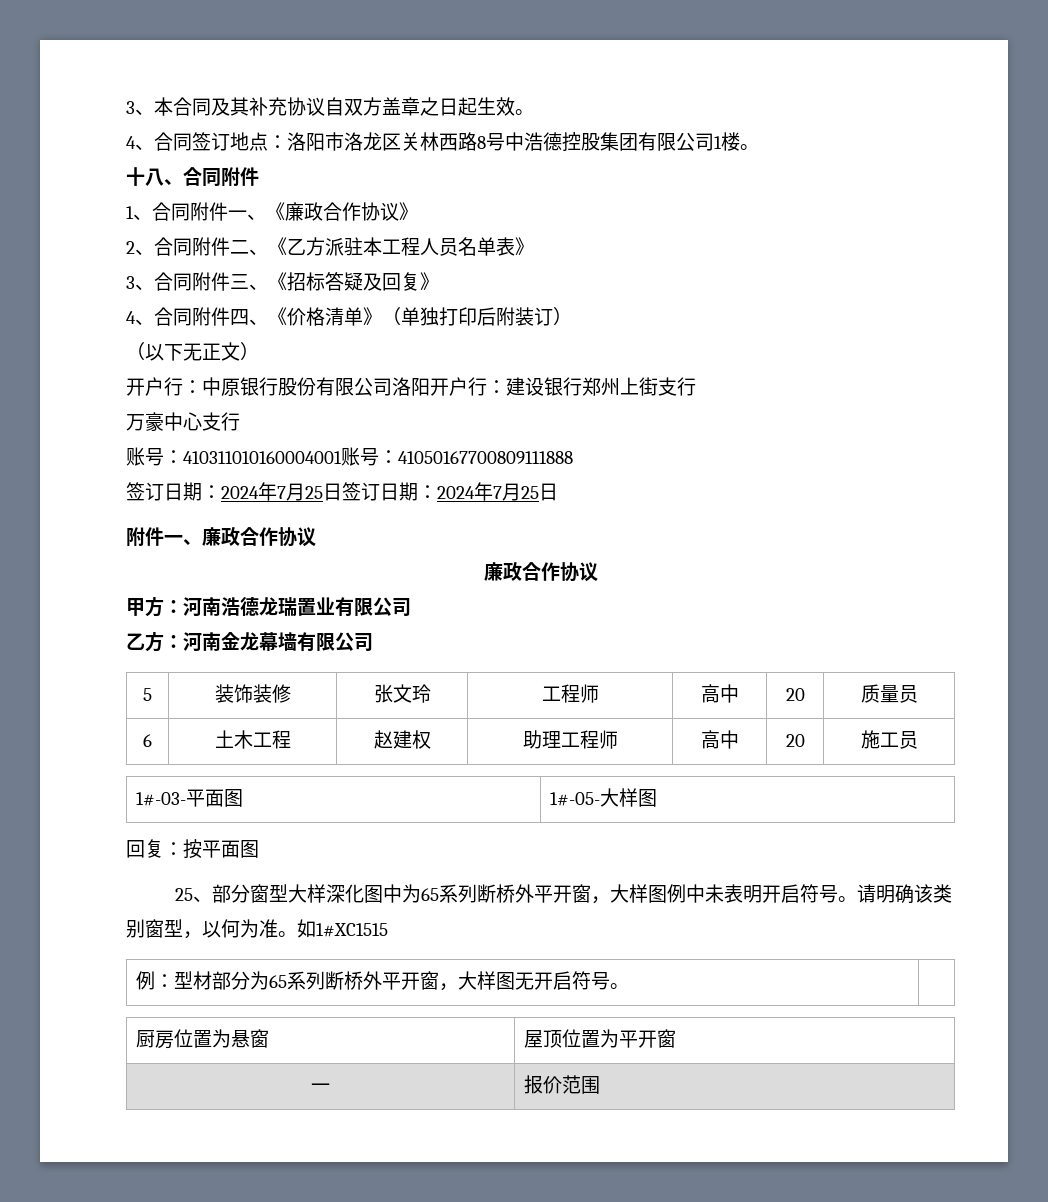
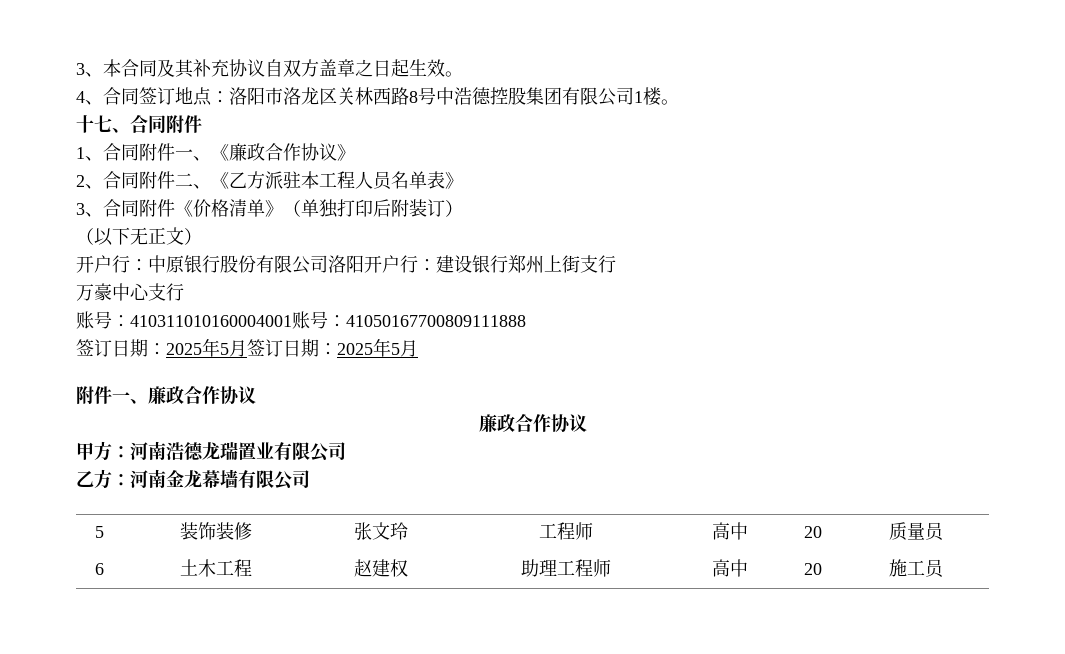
[145,168,164,186] 八 -> [94,115,112,132] 七
[230,272,439,291] [126,307,268,326] 三、《招标答疑及回复》 // 4、合同附件四、 -> (175, 208) none
[221,482,558,501] 2024年7月25日签订日期：2024年7月25日 -> [166,338,418,357] 2025年5月签订日期：2025年5月
[135,789,243,807] [549,788,657,807] [126,839,259,859] [174,884,952,904] [126,919,388,939] [135,971,629,991] [135,1029,269,1049] [523,1029,676,1048] [311,1083,330,1092] [523,1075,600,1094] // 1#-03-平面图 | 1#-05-大样图 // 回复：按平面图 // 25、部分窗型大样深化图中为65系列断桥外平开窗，大样图例中未表明开启符号。请明确该类别窗型，以何为准。如1#XC1515 // 例：型材部分为65系列断桥外平开窗，大样图无开启符号。 | // 厨房位置为悬窗 | 屋顶位置为平开窗 // 一 | 报价范围 -> (945, 568) none

